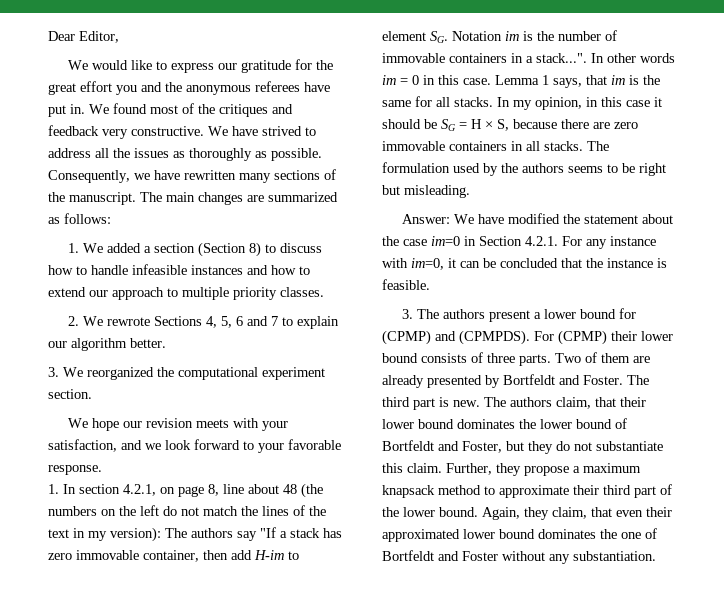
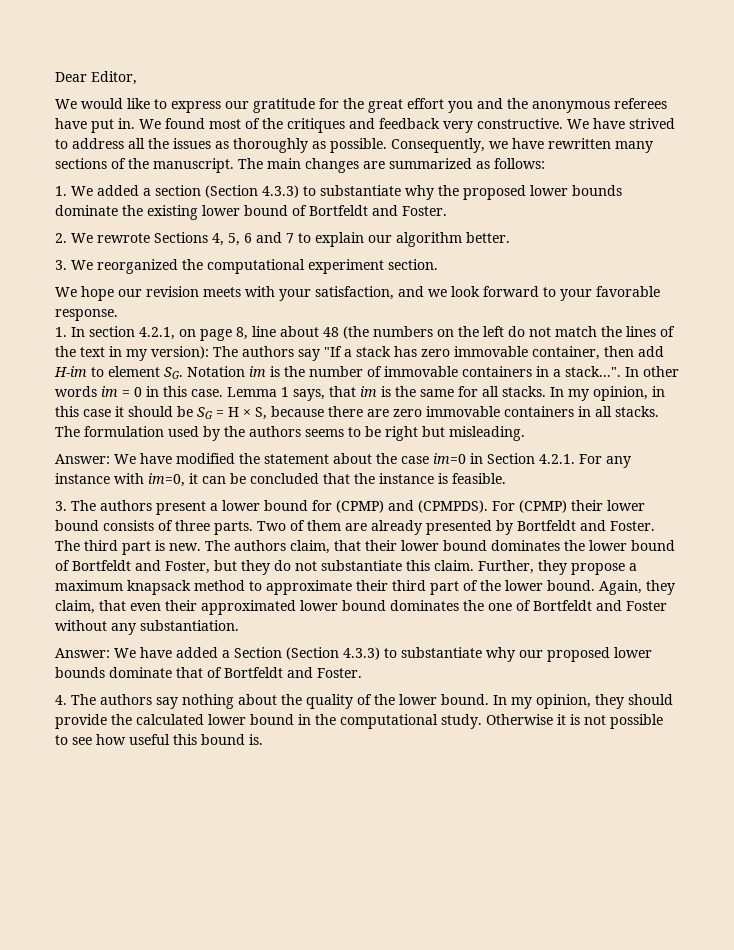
[248,242,322,257] [48,264,310,275] [48,287,324,300] 8) to discuss how to handle infeasible instances and how to extend our approach to multiple priority classes. -> [262,185,622,200] [55,205,447,220] 4.3.3) to substantiate why the proposed lower bounds dominate the existing lower bound of Bortfeldt and Foster.
(656, 556) none -> [55,647,652,662] [55,667,362,678] [55,694,673,709] [55,714,663,729] [55,734,263,745] // Answer: We have added a Section (Section 4.3.3) to substantiate why our proposed lower bounds dominate that of Bortfeldt and Foster. // 4. The authors say nothing about the quality of the lower bound. In my opinion, they should provide the calculated lower bound in the computational study. Otherwise it is not possible to see how useful this bound is.

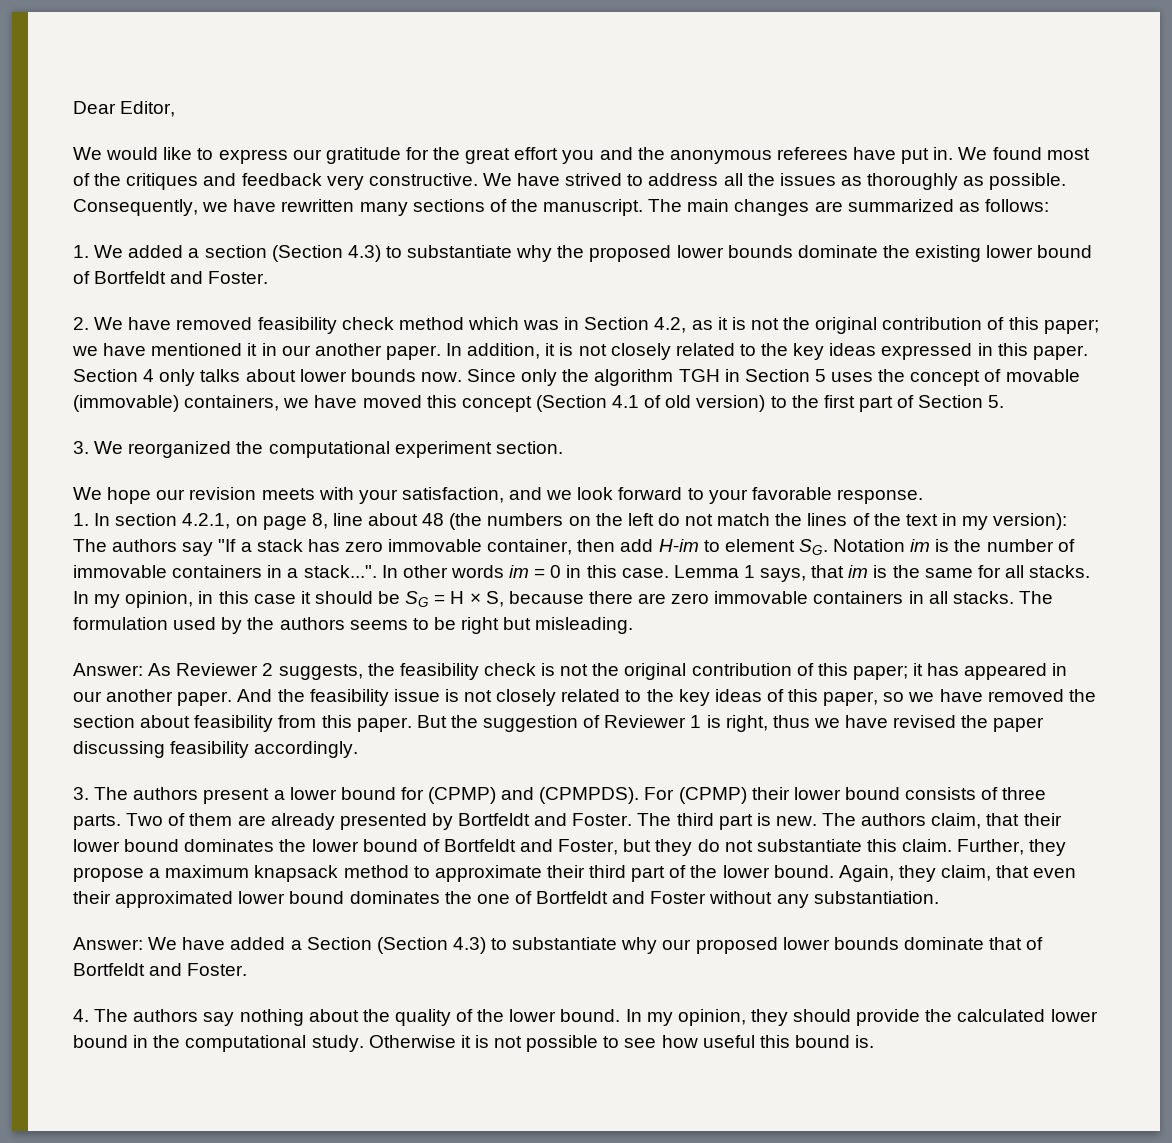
[262,185,299,198] 4.3.3) -> [347,245,381,262] 4.3)
[97,232,510,247] rewrote Sections 4, 5, 6 and 7 to explain our algorithm better. -> [128,317,1099,334] [72,343,1088,360] [73,369,1080,386] [73,395,1005,412] have removed feasibility check method which was in Section 4.2, as it is not the original contribution of this paper; we have mentioned it in our another paper. In addition, it is not closely related to the key ideas expressed in this paper. Section 4 only talks about lower bounds now. Since only the algorithm TGH in Section 5 uses the concept of movable (immovable) containers, we have moved this concept (Section 4.1 of old version) to the first part of Section 5.
[114,453,631,468] [55,473,506,487] We have modified the statement about the case im=0 in Section 4.2.1. For any instance with im=0, it can be concluded that the instance is feasible. -> [148,663,1068,680] [73,689,1096,706] [73,715,1045,732] [73,741,359,758] As Reviewer 2 suggests, the feasibility check is not the original contribution of this paper; it has appeared in our another paper. And the feasibility issue is not closely related to the key ideas of this paper, so we have removed the section about feasibility from this paper. But the suggestion of Reviewer 1 is right, thus we have revised the paper discussing feasibility accordingly.
[343,647,380,660] 4.3.3) -> [452,937,486,954] 4.3)

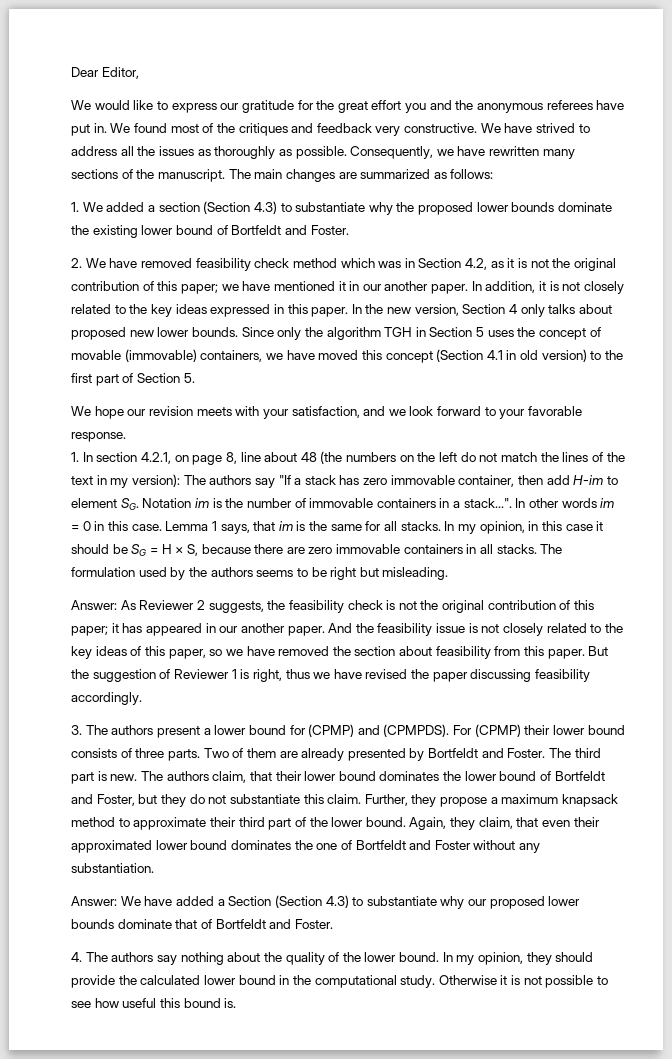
(1088, 352) none -> [351,304,459,316] In the new version,
[299,369,462,382] lower bounds now. -> [71,327,238,340] proposed new lower bounds.
[644,395,662,408] of -> [506,350,517,360] in
[73,441,563,458] // 3. We reorganized the computational experiment section. -> (195, 378) none

